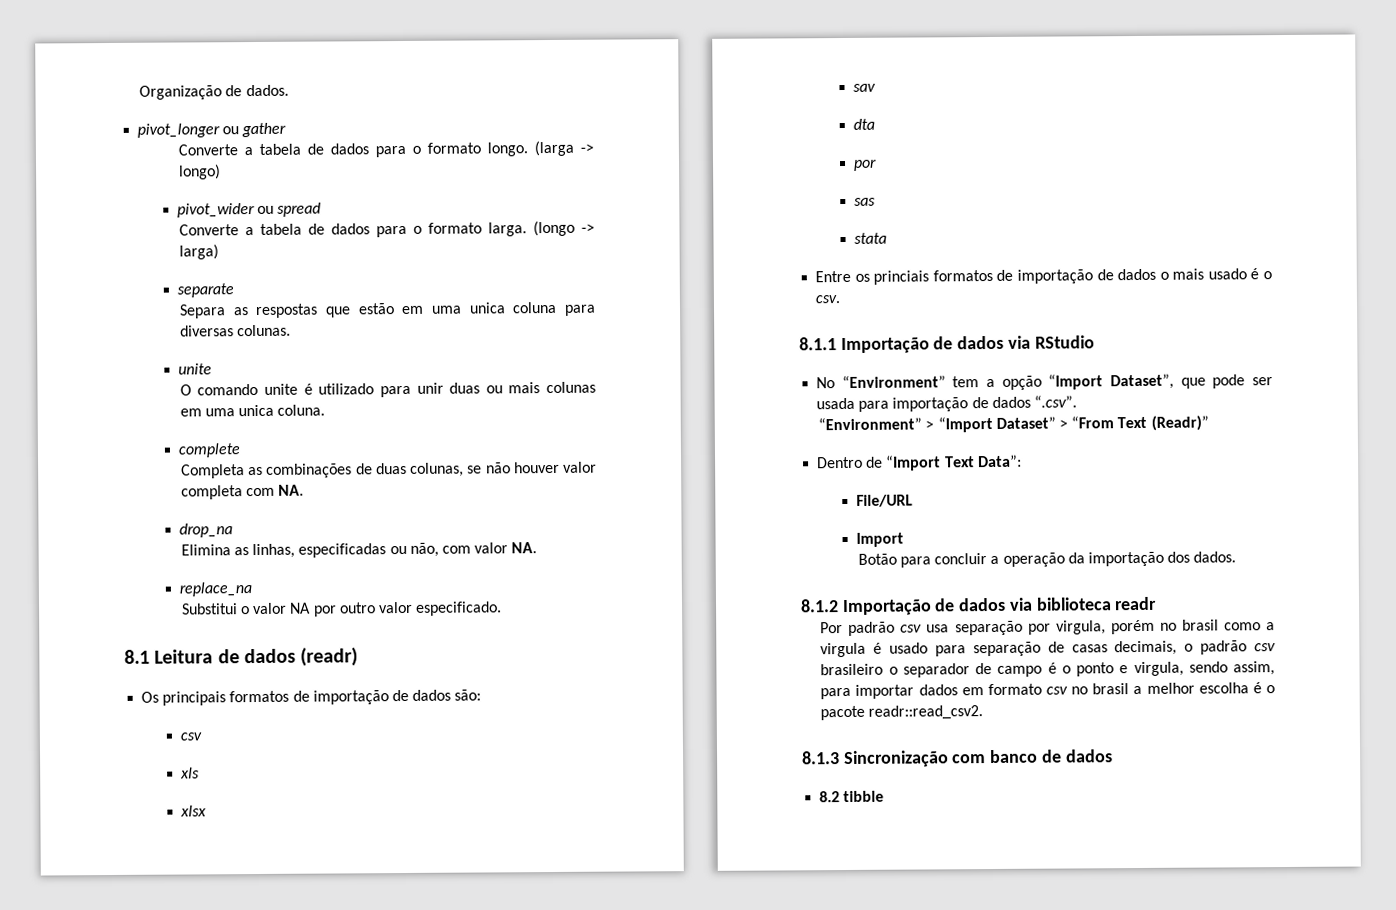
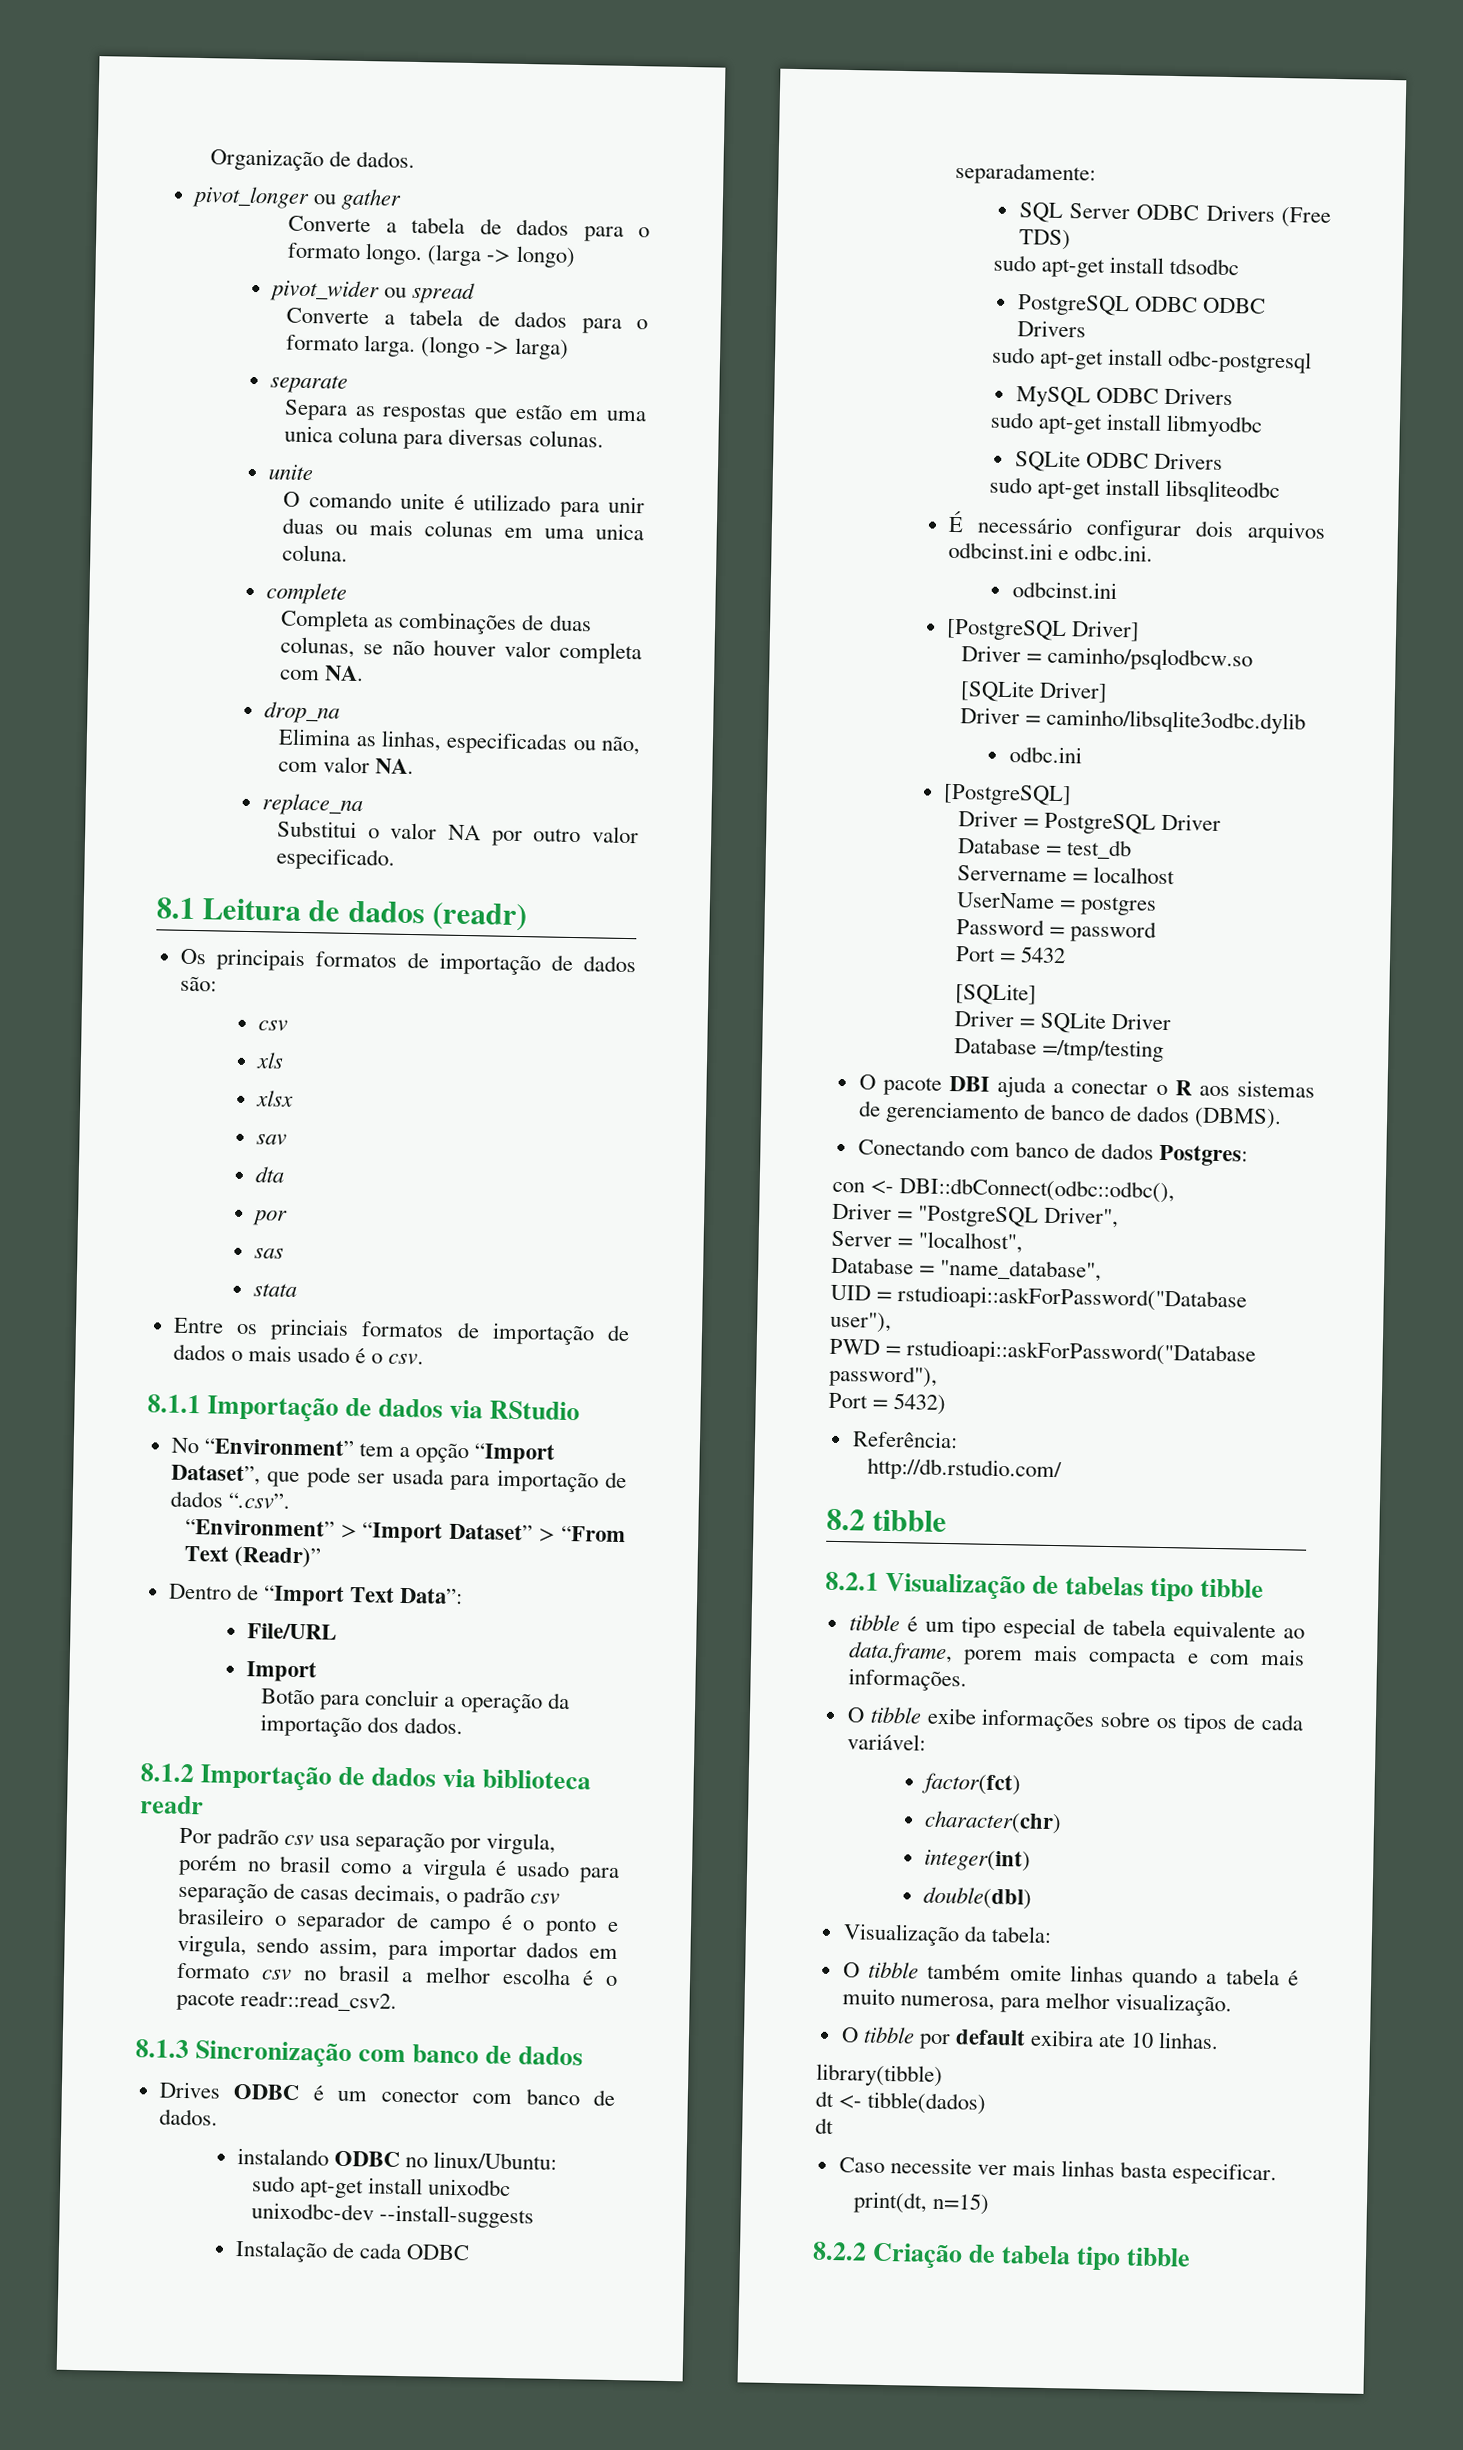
[819,791,841,803] 8.2 -> [158,2081,615,2106] [158,2108,218,2126] [237,2148,558,2170] [252,2175,512,2199] [251,2202,535,2229] [235,2240,471,2263] [955,161,1097,186] [1018,202,1331,228] [1018,229,1071,251] [993,254,1240,278] [1016,294,1266,317] [1016,320,1086,338] [991,346,1313,374] [1015,386,1233,408] [990,411,1264,438] [1013,450,1223,473] [989,476,1281,504] [948,510,1326,544] [948,541,1154,562] [1011,581,1117,600] [946,618,1141,642] [961,645,1254,672] [960,680,1109,703] [960,707,1307,735] [1008,746,1082,764] [943,783,1073,807] [958,810,1222,835] [957,837,1133,860] [957,865,1176,885] [956,892,1158,916] [956,918,1158,943] [955,946,1067,964] [955,983,1038,1006] [954,1010,1172,1034] [954,1037,1165,1062] [858,1074,1315,1098] [858,1100,1283,1130] [857,1138,1249,1167] [832,1177,1176,1204] [832,1202,1120,1229] [831,1230,1024,1254] [831,1256,1103,1282] [830,1284,1248,1313] [830,1311,892,1333] [829,1338,1257,1367] [829,1364,938,1388] [828,1392,947,1416] [851,1430,958,1449] [866,1457,1062,1483] [826,1508,948,1533] [825,1571,1265,1602] [848,1614,1305,1644] [847,1641,1305,1669] [847,1668,967,1692] [846,1706,1304,1735] [846,1733,926,1751] [921,1772,1022,1796] [924,1810,1063,1835] [924,1849,1032,1872] [923,1886,1033,1910] [842,1923,1052,1947] [842,1961,1299,1989] [841,1988,1233,2017] [840,2026,1220,2050] [816,2063,943,2088] [815,2090,987,2115] [815,2117,834,2135] [838,2157,1278,2186] [852,2191,990,2215] [812,2241,1122,2271] Drives ODBC é um conector com banco de dados. // instalando ODBC no linux/Ubuntu: // sudo apt-get install unixodbc unixodbc-dev --install-suggests // Instalação de cada ODBC separadamente: // SQL Server ODBC Drivers (Free TDS) // sudo apt-get install tdsodbc // PostgreSQL ODBC ODBC Drivers // sudo apt-get install odbc-postgresql // MySQL ODBC Drivers // sudo apt-get install libmyodbc // SQLite ODBC Drivers // sudo apt-get install libsqliteodbc // É necessário configurar dois arquivos odbcinst.ini e odbc.ini. // odbcinst.ini // [PostgreSQL Driver] // Driver = caminho/psqlodbcw.so // [SQLite Driver] // Driver = caminho/libsqlite3odbc.dylib // odbc.ini // [PostgreSQL] // Driver = PostgreSQL Driver // Database = test_db // Servername = localhost // UserName = postgres // Password = password // Port = 5432 // [SQLite] // Driver = SQLite Driver // Database =/tmp/testing // O pacote DBI ajuda a conectar o R aos sistemas de gerenciamento de banco de dados (DBMS). // Conectando com banco de dados Postgres: // con <- DBI::dbConnect(odbc::odbc(), // Driver = "PostgreSQL Driver", // Server = "localhost", // Database = "name_database", // UID = rstudioapi::askForPassword("Database user"), // PWD = rstudioapi::askForPassword("Database password"), // Port = 5432) // Referência: // http://db.rstudio.com/ // 8.2 tibble // 8.2.1 Visualização de tabelas tipo tibble // tibble é um tipo especial de tabela equivalente ao data.frame, porem mais compacta e com mais informações. // O tibble exibe informações sobre os tipos de cada variável: // factor(fct) // character(chr) // integer(int) // double(dbl) // Visualização da tabela: // O tibble também omite linhas quando a tabela é muito numerosa, para melhor visualização. // O tibble por default exibira ate 10 linhas. // library(tibble) // dt <- tibble(dados) // dt // Caso necessite ver mais linhas basta especificar. // print(dt, n=15) // 8.2.2 Criação de tabela tipo

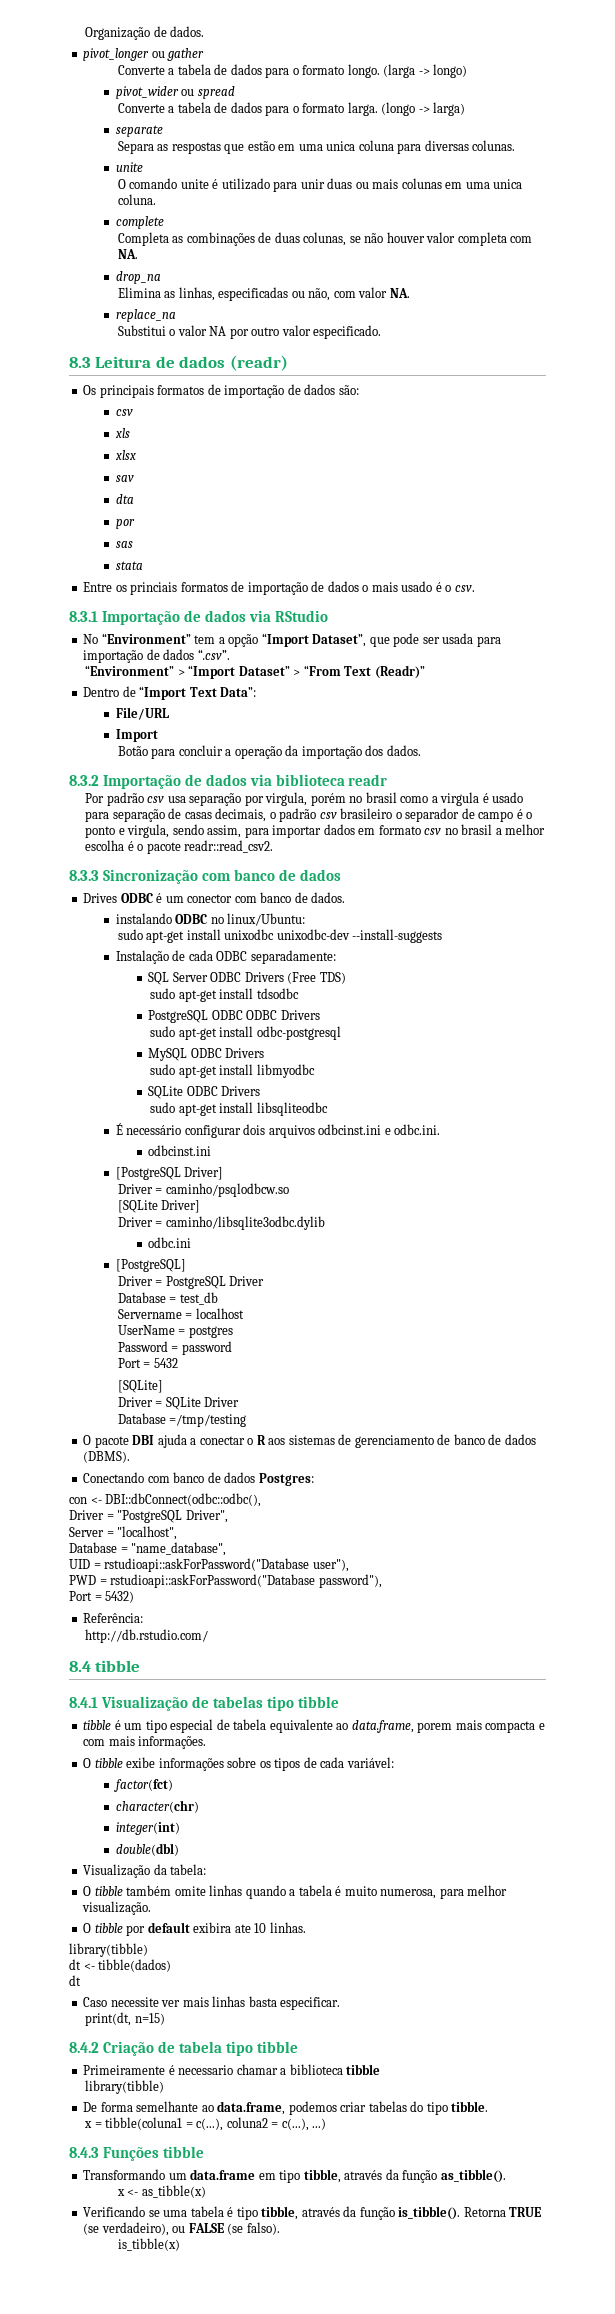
[156,897,195,920] 8.1 -> [69,357,91,368] 8.3
[147,1394,201,1414] 8.1.1 -> [69,611,98,622] 8.3.1
[140,1763,194,1783] 8.1.2 -> [69,775,99,786] 8.3.2
[135,2039,189,2059] 8.1.3 -> [69,870,99,881] 8.3.3
[826,1508,948,1533] [825,1571,879,1591] 8.2 tibble // 8.2.1 -> [69,1660,141,1672] [69,1697,98,1708] 8.4 tibble // 8.4.1
[812,2241,867,2261] 8.2.2 -> [69,2042,99,2053] 8.4.2
(1192, 2257) none -> [83,2064,381,2075] [85,2080,165,2094] [83,2101,489,2115] [84,2117,327,2131] [69,2146,204,2161] [83,2169,506,2183] [116,2185,206,2198] [83,2206,542,2220] [83,2222,280,2236] [117,2238,180,2251] // Primeiramente é necessario chamar a biblioteca tibble // library(tibble) // De forma semelhante ao data.frame, podemos criar tabelas do tipo tibble. // x = tibble(coluna1 = c(...), coluna2 = c(...), ...) // 8.4.3 Funções tibble // Transformando um data.frame em tipo tibble, através da função as_tibble(). // x <- as_tibble(x) // Verificando se uma tabela é tipo tibble, através da função is_tibble(). Retorna TRUE (se verdadeiro), ou FALSE (se falso). // is_tibble(x)

